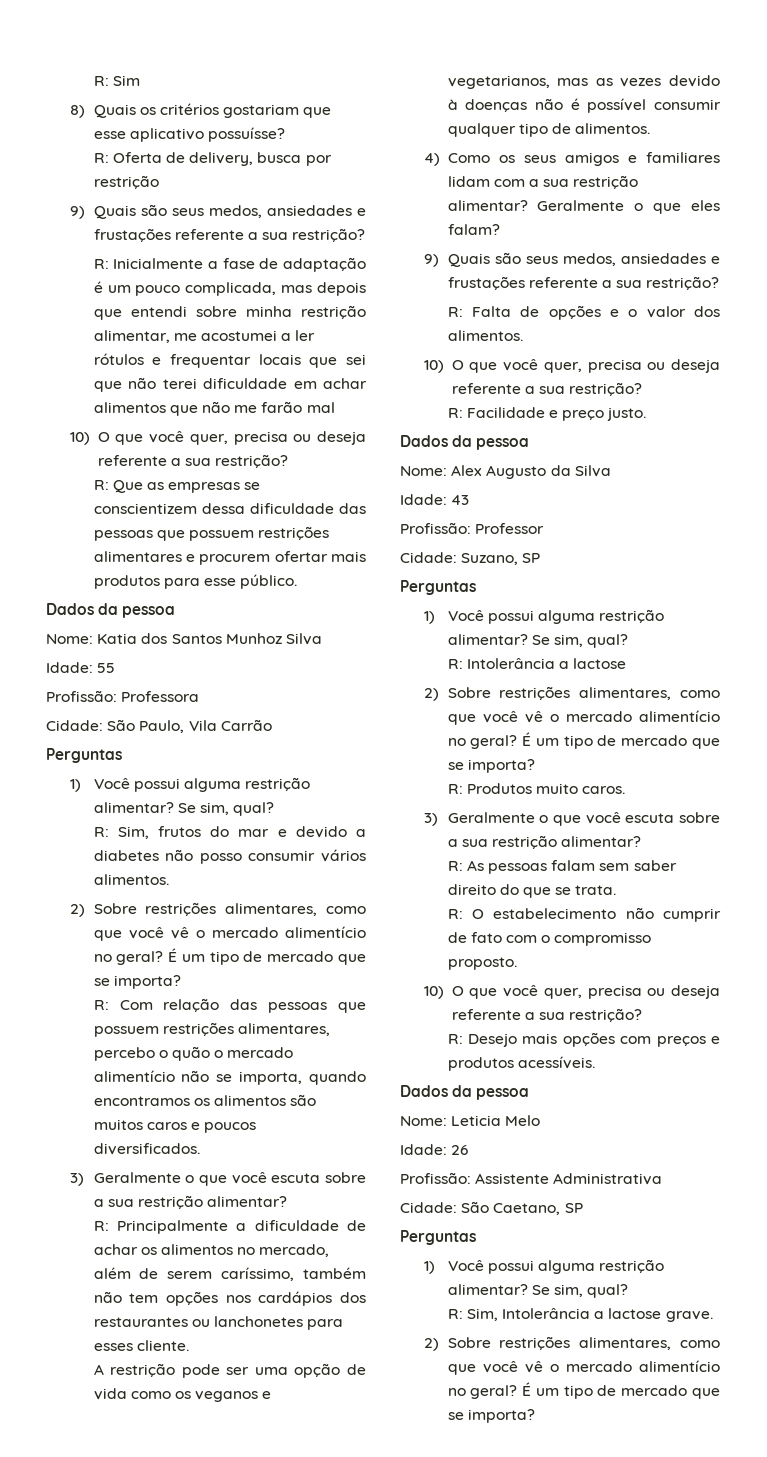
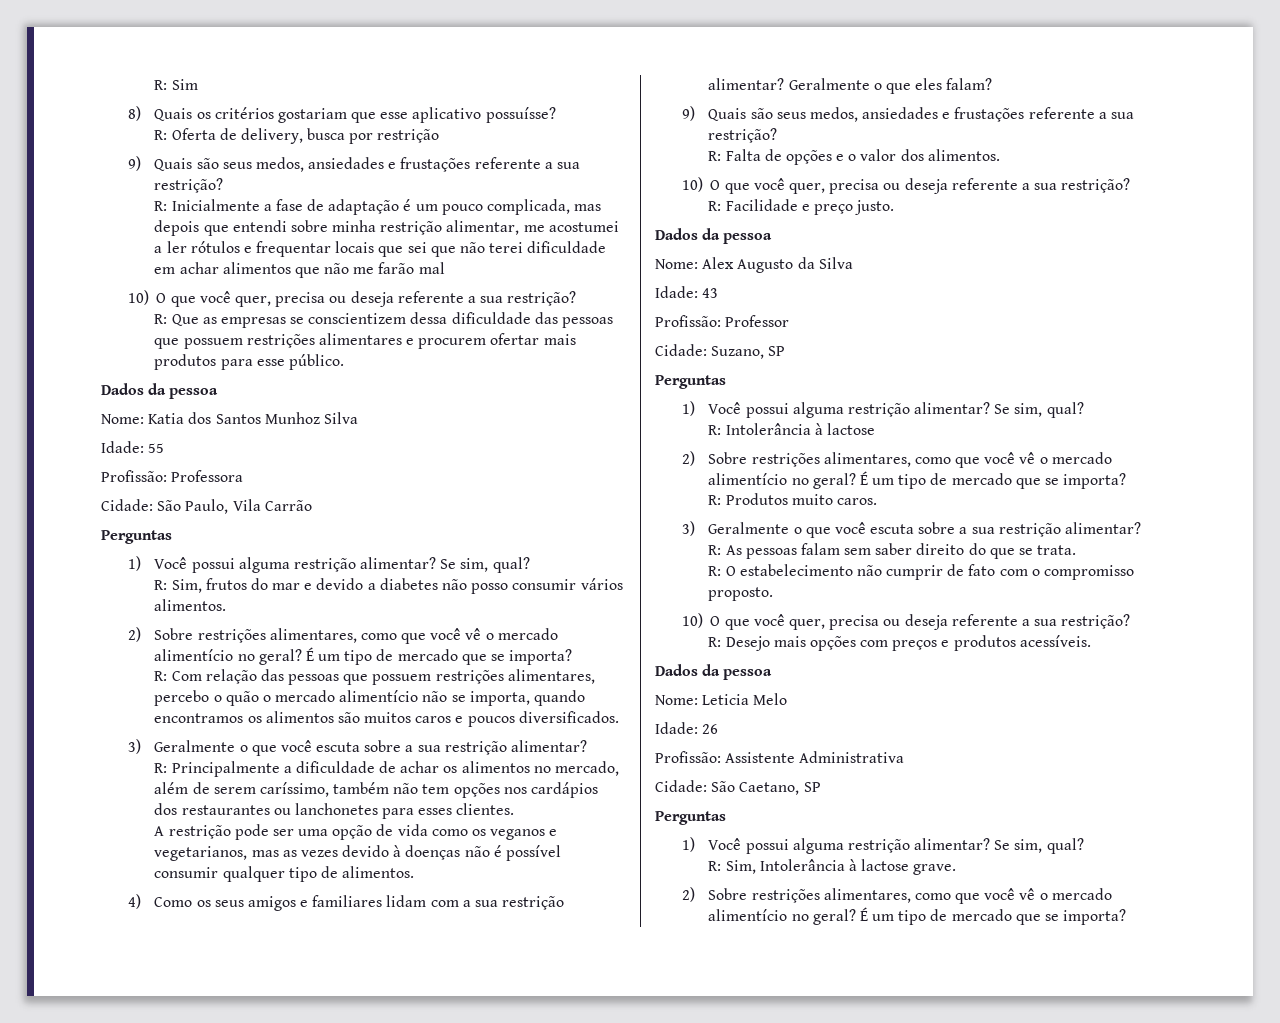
[136,1340,189,1351] cliente. -> [456,803,515,815] clientes.
[559,661,570,669] a -> [814,423,823,435] à
[594,1311,605,1319] a -> [848,859,857,871] à

